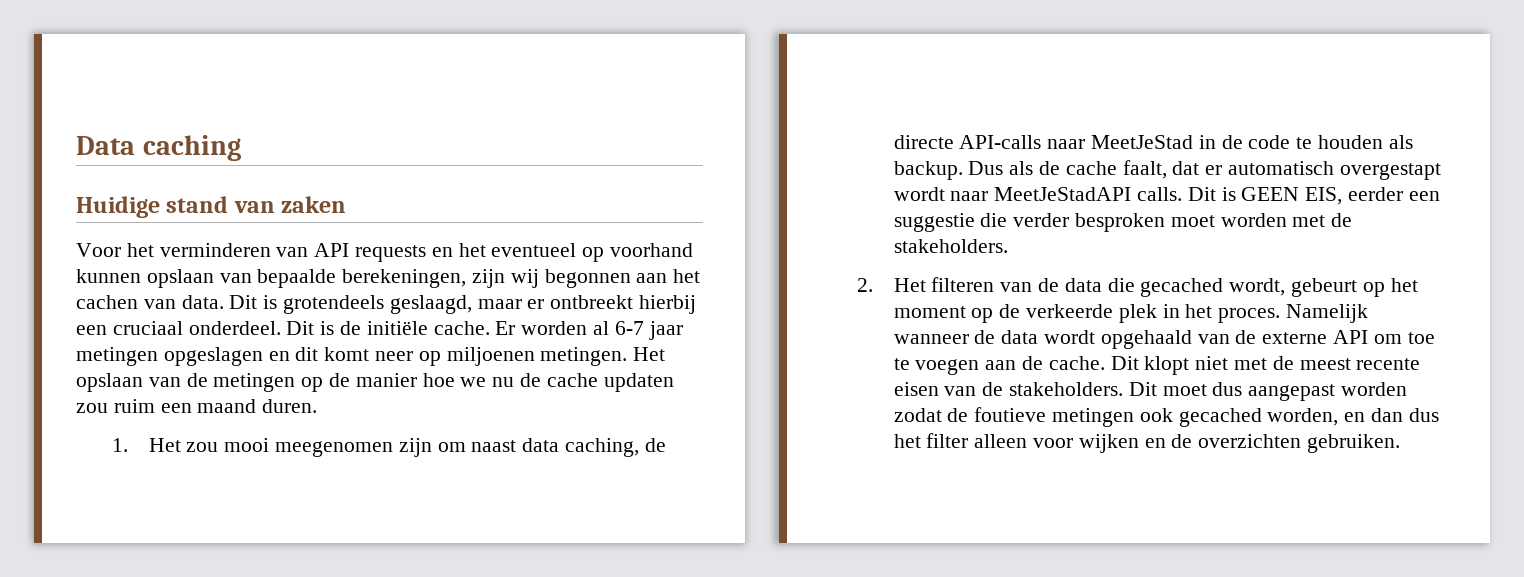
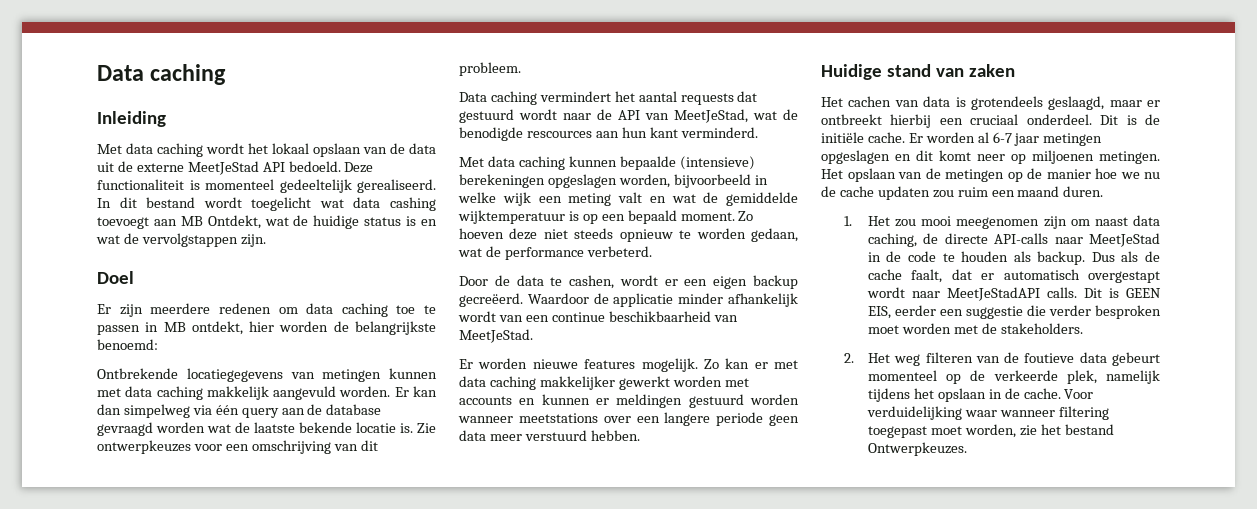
[76,196,347,218] [76,243,694,262] [76,269,701,288] [76,295,258,309] Huidige stand van zaken // Voor het verminderen van API requests en het eventueel op voorhand kunnen opslaan van bepaalde berekeningen, zijn wij begonnen aan het cachen van data. Dit -> [97,111,166,127] [97,143,436,157] [97,161,374,175] [97,179,436,193] [97,197,436,211] [97,215,438,229] [96,233,266,247] [97,271,134,284] [97,303,436,317] [97,321,436,335] [97,339,158,350] [97,368,437,382] [97,386,437,400] [97,404,382,418] [97,422,436,436] [97,440,378,454] [459,62,521,76] [459,91,758,105] [459,109,798,123] [459,127,758,141] [459,156,755,170] [459,174,768,188] [458,192,798,206] [458,210,754,224] [459,228,798,242] [458,246,652,260] [459,275,798,289] [459,293,798,307] [458,311,738,322] [459,329,533,343] [459,358,798,372] [459,376,749,390] [459,394,799,408] [458,412,799,426] [459,430,640,441] [821,64,1016,80] [821,96,951,107] Inleiding // Met data caching wordt het lokaal opslaan van de data uit de externe MeetJeStad API bedoeld. Deze functionaliteit is momenteel gedeeltelijk gerealiseerd. In dit bestand wordt toegelicht wat data cashing toevoegt aan MB Ontdekt, wat de huidige status is en wat de vervolgstappen zijn. // Doel // Er zijn meerdere redenen om data caching toe te passen in MB ontdekt, hier worden de belangrijkste benoemd: // Ontbrekende locatiegegevens van metingen kunnen met data caching makkelijk aangevuld worden. Er kan dan simpelweg via één query aan de database gevraagd worden wat de laatste bekende locatie is. Zie ontwerpkeuzes voor een omschrijving van dit probleem. // Data caching vermindert het aantal requests dat gestuurd wordt naar de API van MeetJeStad, wat de benodigde rescources aan hun kant verminderd. // Met data caching kunnen bepaalde (intensieve) berekeningen opgeslagen worden, bijvoorbeeld in welke wijk een meting valt en wat de gemiddelde wijktemperatuur is op een bepaald moment. Zo hoeven deze niet steeds opnieuw te worden gedaan, wat de performance verbeterd. // Door de data te cashen, wordt er een eigen backup gecreëerd. Waardoor de applicatie minder afhankelijk wordt van een continue beschikbaarheid van MeetJeStad. // Er worden nieuwe features mogelijk. Zo kan er met data caching makkelijker gewerkt worden met accounts en kunnen er meldingen gestuurd worden wanneer meetstations over een langere periode geen data meer verstuurd hebben. // Huidige stand van zaken // Het cachen van data
(926, 285) none -> [894,354,921,366] weg
[1064,278,1418,297] [893,304,1369,323] [893,330,1435,349] [893,356,1421,375] [893,382,1408,401] [893,407,1439,427] [893,433,1401,453] data die gecached wordt, gebeurt op het moment op de verkeerde plek in het proces. Namelijk wanneer de data wordt opgehaald van de externe API om toe te voegen aan de cache. Dit klopt niet met de meest recente eisen van de stakeholders. Dit moet dus aangepast worden zodat de foutieve metingen ook gecached worden, en dan dus het filter alleen voor wijken en de overzichten gebruiken. -> [1024,352,1160,366] [867,370,1160,384] [867,388,1094,402] [866,406,1109,420] [867,424,1114,438] [867,442,967,456] foutieve data gebeurt momenteel op de verkeerde plek, namelijk tijdens het opslaan in de cache. Voor verduidelijking waar wanneer filtering toegepast moet worden, zie het bestand Ontwerpkeuzes.

